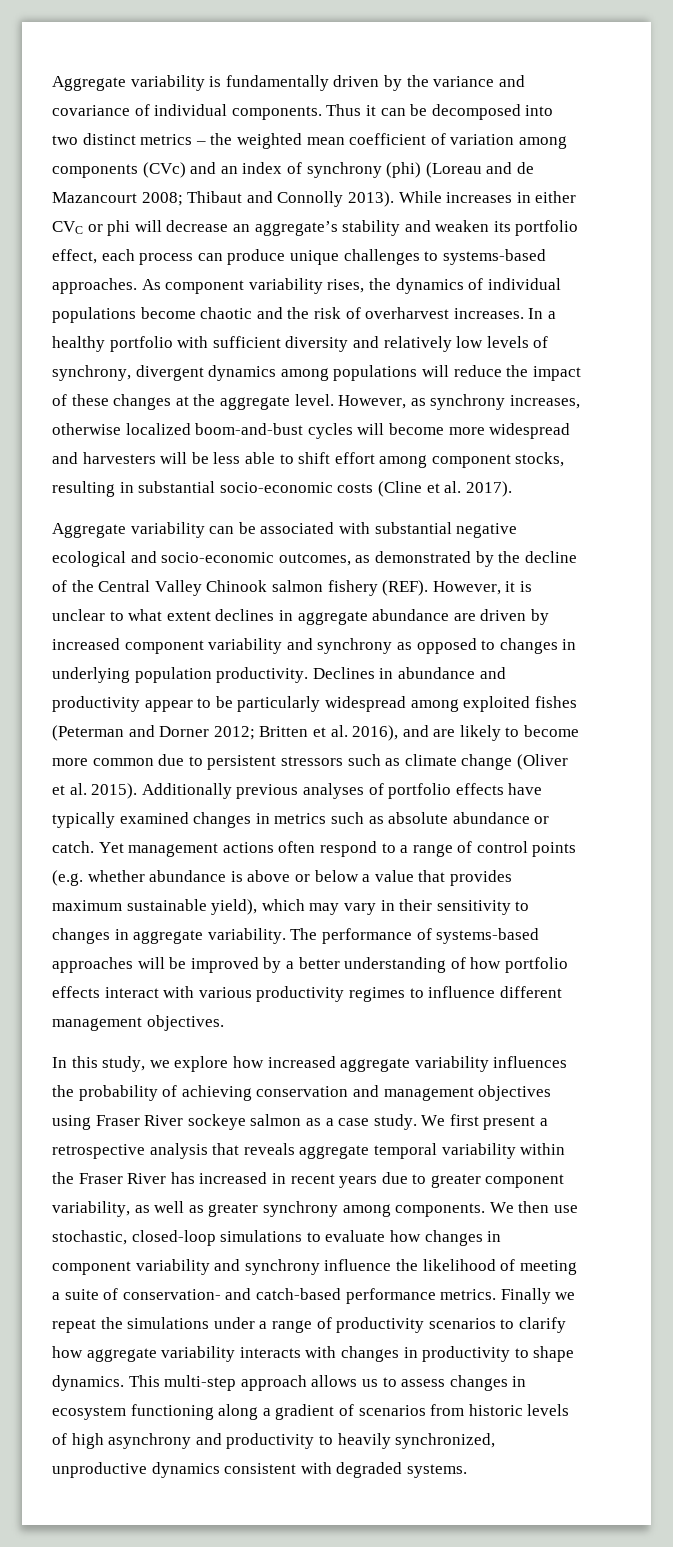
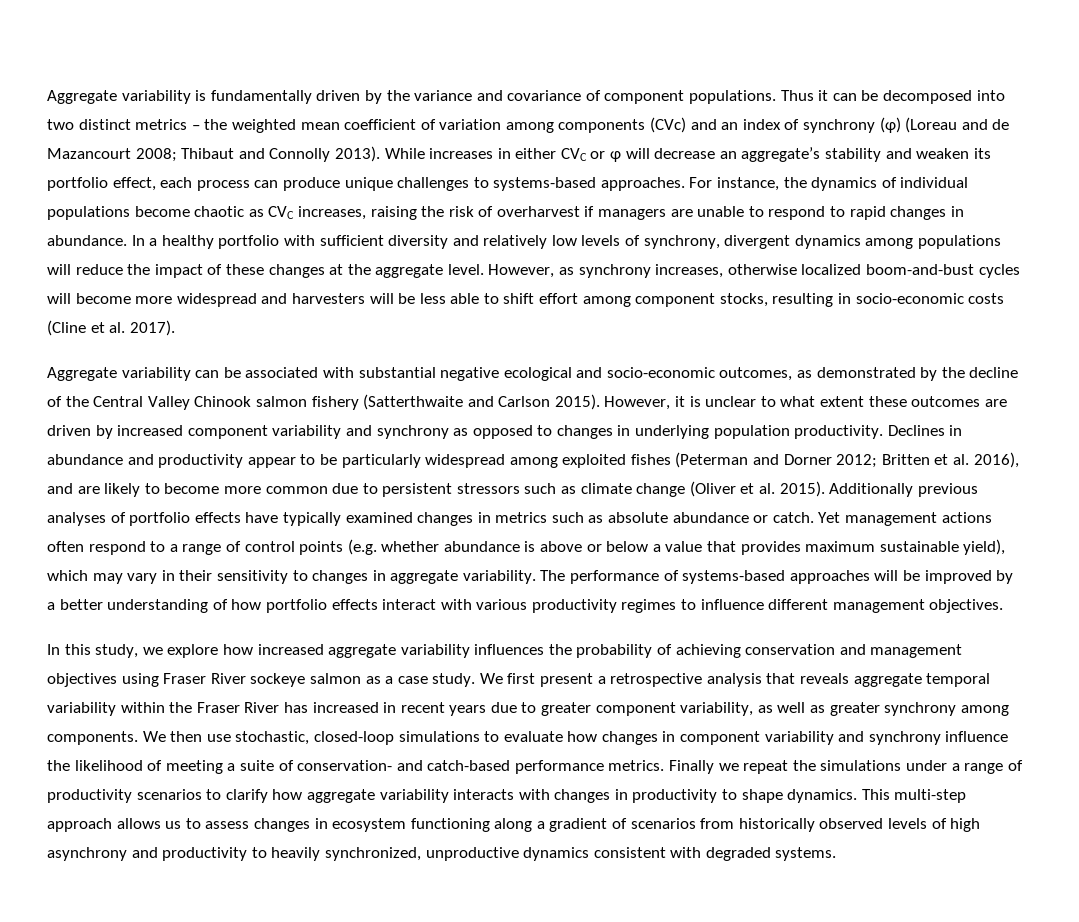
[154,104,322,120] individual components. -> [604,90,777,104] component populations.
[386,162,422,178] (phi) -> [879,117,901,133] (φ)
[107,220,131,236] phi -> [610,151,622,162] φ
[141,278,365,294] As component variability rises, -> [689,177,780,191] For instance,
[256,307,524,319] and the risk of overharvest increases. -> [248,206,964,220] [47,235,127,246] as CVC increases, raising the risk of overharvest if managers are unable to respond to rapid changes in abundance.
[138,481,216,493] substantial -> (852, 298) none
[382,580,429,596] (REF). -> [363,394,600,410] (Satterthwaite and Carlson 2015).
[215,609,450,625] declines in aggregate abundance -> [868,396,981,407] these outcomes
[468,1404,523,1416] historic -> [738,818,884,832] historically observed

